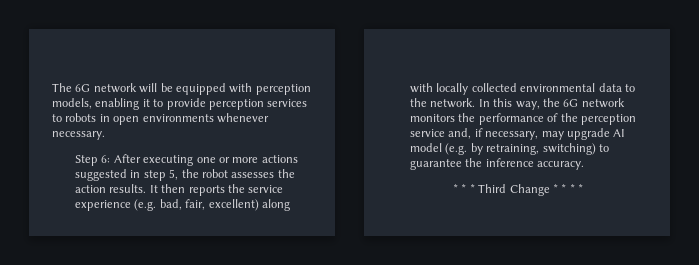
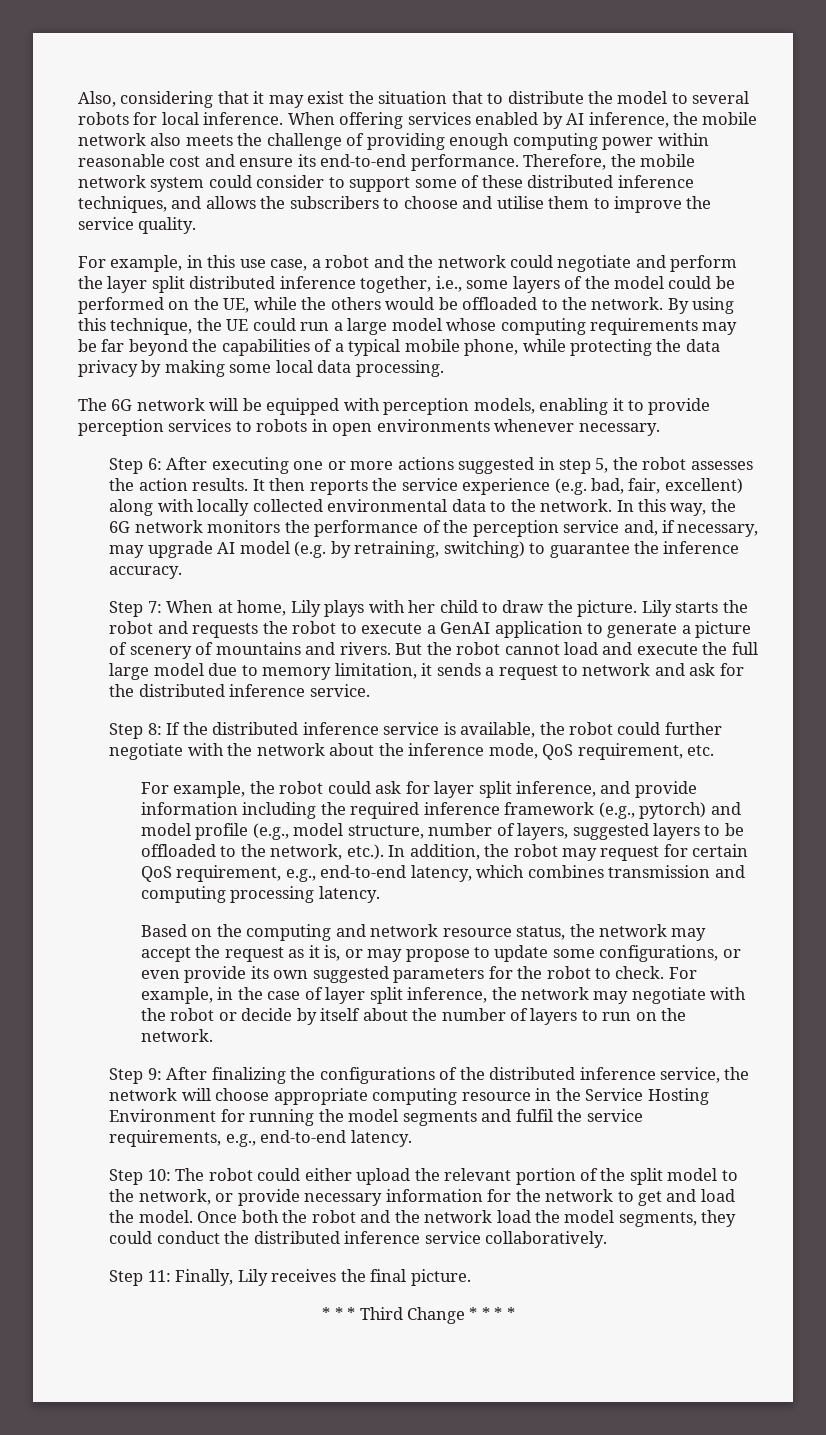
(52, 87) none -> [78,91,750,108] [78,112,758,129] [78,133,709,150] [78,154,696,171] [78,175,694,192] [78,196,712,213] [78,217,197,234] [78,255,738,272] [78,276,735,293] [78,297,735,314] [78,318,738,335] [78,339,720,356] [78,360,444,377] Also, considering that it may exist the situation that to distribute the model to several robots for local inference. When offering services enabled by AI inference, the mobile network also meets the challenge of providing enough computing power within reasonable cost and ensure its end-to-end performance. Therefore, the mobile network system could consider to support some of these distributed inference techniques, and allows the subscribers to choose and utilise them to improve the service quality. // For example, in this use case, a robot and the network could negotiate and perform the layer split distributed inference together, i.e., some layers of the model could be performed on the UE, while the others would be offloaded to the network. By using this technique, the UE could run a large model whose computing requirements may be far beyond the capabilities of a typical mobile phone, while protecting the data privacy by making some local data processing. //
(585, 165) none -> [109,600,748,617] [109,621,752,638] [109,642,758,659] [109,663,744,680] [109,684,370,697] [109,722,722,739] [109,743,715,760] [140,781,697,798] [140,802,741,819] [140,823,744,840] [140,844,749,861] [140,865,745,882] [140,886,380,903] [140,924,707,941] [140,945,741,962] [140,966,697,983] [140,987,747,1004] [140,1008,687,1025] [140,1029,213,1042] [109,1067,750,1084] [109,1088,709,1105] [109,1109,643,1126] [109,1130,412,1147] [109,1168,738,1185] [109,1189,735,1206] [109,1210,737,1227] [109,1231,608,1248] [109,1269,471,1286] // Step 7: When at home, Lily plays with her child to draw the picture. Lily starts the robot and requests the robot to execute a GenAI application to generate a picture of scenery of mountains and rivers. But the robot cannot load and execute the full large model due to memory limitation, it sends a request to network and ask for the distributed inference service. // Step 8: If the distributed inference service is available, the robot could further negotiate with the network about the inference mode, QoS requirement, etc. // For example, the robot could ask for layer split inference, and provide information including the required inference framework (e.g., pytorch) and model profile (e.g., model structure, number of layers, suggested layers to be offloaded to the network, etc.). In addition, the robot may request for certain QoS requirement, e.g., end-to-end latency, which combines transmission and computing processing latency. // Based on the computing and network resource status, the network may accept the request as it is, or may propose to update some configurations, or even provide its own suggested parameters for the robot to check. For example, in the case of layer split inference, the network may negotiate with the robot or decide by itself about the number of layers to run on the network. // Step 9: After finalizing the configurations of the distributed inference service, the network will choose appropriate computing resource in the Service Hosting Environment for running the model segments and fulfil the service requirements, e.g., end-to-end latency. // Step 10: The robot could either upload the relevant portion of the split model to the network, or provide necessary information for the network to get and load the model. Once both the robot and the network load the model segments, they could conduct the distributed inference service collaboratively. // Step 11: Finally, Lily receives the final picture.

